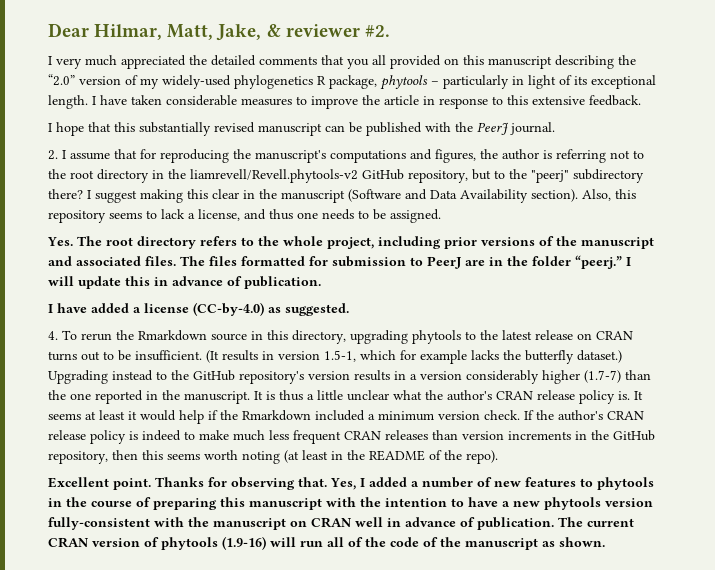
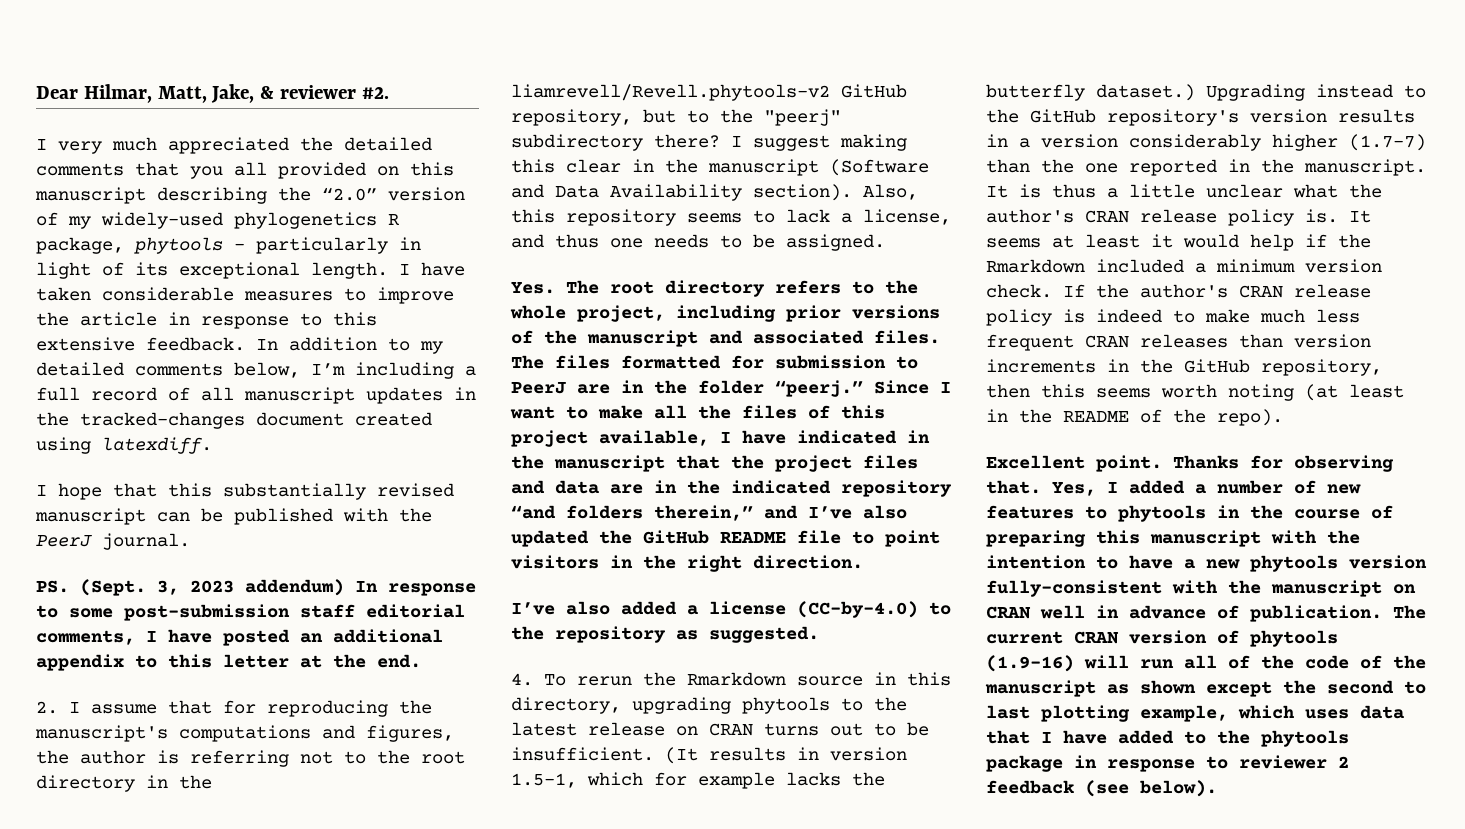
(641, 100) none -> [256,337,443,354] [36,362,476,379] [36,387,476,404] [36,412,432,429] [36,437,212,454] In addition to my detailed comments below, I’m including a full record of all manuscript updates in the tracked-changes document created using latexdiff.
(555, 128) none -> [36,579,476,596] [36,604,465,621] [36,629,443,646] [36,654,421,671] // PS. (Sept. 3, 2023 addendum) In response to some post-submission staff editorial comments, I have posted an additional appendix to this letter at the end.
[626,257,631,266] [48,276,321,289] [48,303,87,313] I will update this in advance of publication. // I have -> [874,380,951,394] [510,405,885,419] [511,430,930,447] [511,455,918,472] [511,480,952,497] [511,505,907,521] [511,530,940,547] [511,555,863,572] [511,601,610,615] Since I want to make all the files of this project available, I have indicated in the manuscript that the project files and data are in the indicated repository “and folders therein,” and I’ve also updated the GitHub README file to point visitors in the right direction. // I’ve also
(264, 309) none -> [929,602,951,615] [511,626,666,643] to the repository
[559,537,605,547] shown. -> [1140,680,1426,697] [986,705,1404,722] [986,730,1349,747] [986,755,1349,772] [986,780,1217,797] shown except the second to last plotting example, which uses data that I have added to the phytools package in response to reviewer 2 feedback (see below).

